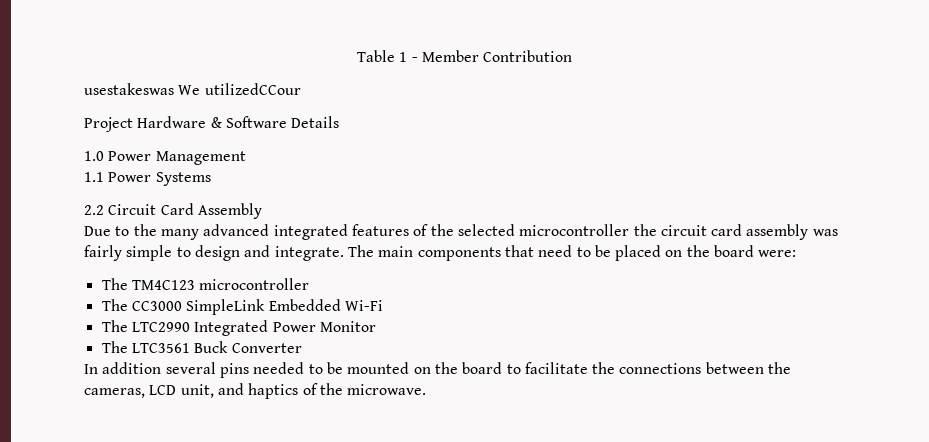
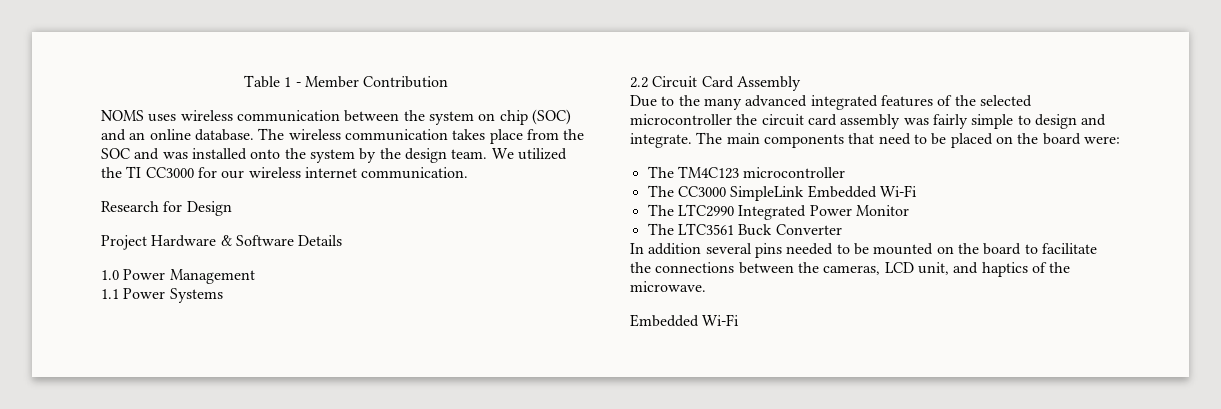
[84,83,301,95] usestakeswas We utilizedCCour -> [101,109,571,125] [101,128,585,144] [101,148,567,163] [101,166,469,179] [101,201,232,216] NOMS uses wireless communication between the system on chip (SOC) and an online database. The wireless communication takes place from the SOC and was installed onto the system by the design team. We utilized the TI CC3000 for our wireless internet communication. // Research for Design
(427, 389) none -> [630,314,740,327] // Embedded Wi-Fi

